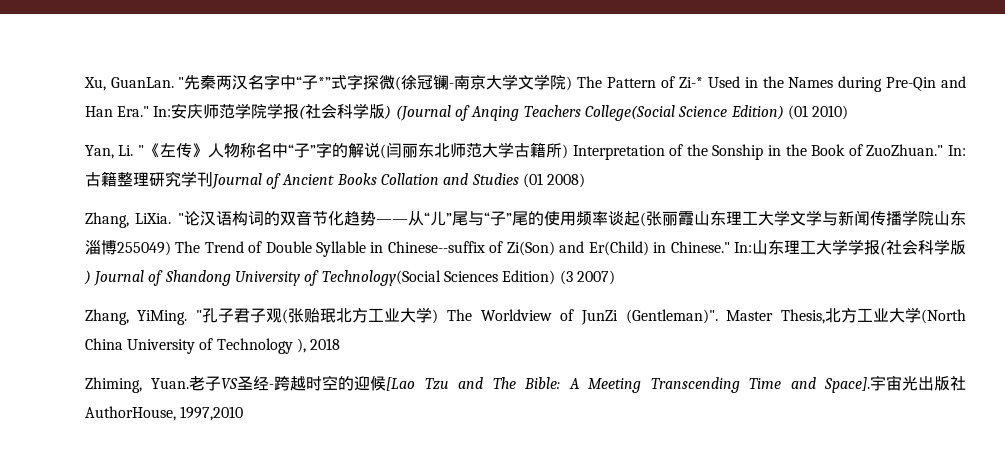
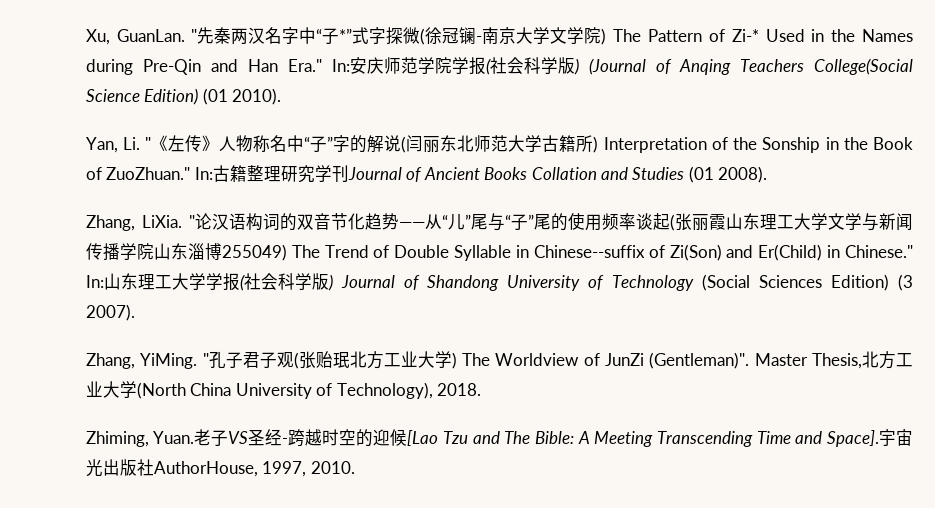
[812,105,849,120] 2010) -> [232,88,282,105] 2010).
[547,173,586,188] 2008) -> [718,166,768,183] 2008).
[321,270,441,286] Technology(Social -> [611,274,750,291] Technology (Social
[576,270,615,285] 2007) -> [85,304,135,321] 2007).
[216,338,341,354] Technology ), 2018 -> [336,382,482,399] Technology), 2018.
[180,406,244,421] 1997,2010 -> [262,461,355,477] 1997, 2010.

